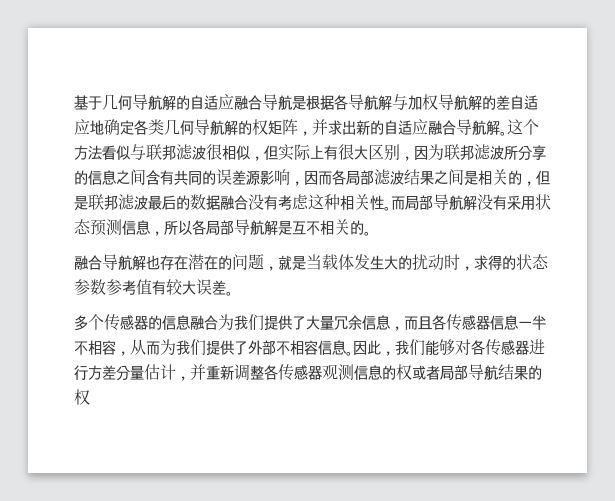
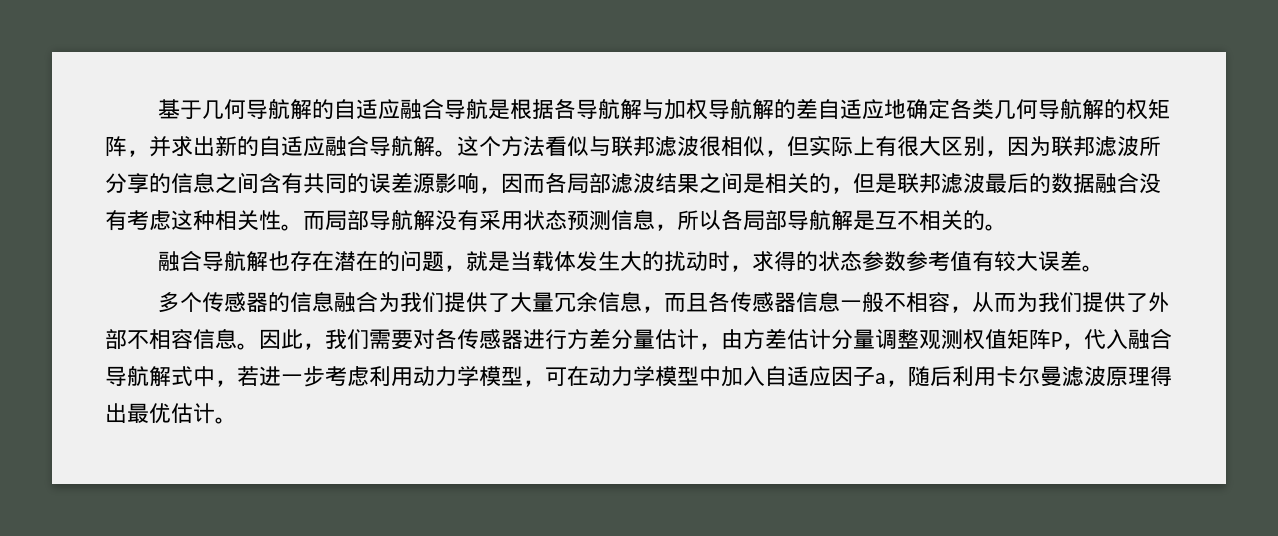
[532,315,546,330] 半 -> [862,292,885,313] 般
[425,339,455,356] 能够 -> [369,329,413,350] 需要
[190,364,542,381] [74,389,90,405] 并重新调整各传感器观测信息的权或者局部导航结果的权 -> [721,328,1172,350] [105,366,1172,387] [105,403,237,424] 由方差估计分量调整观测权值矩阵P，代入融合导航解式中，若进一步考虑利用动力学模型，可在动力学模型中加入自适应因子a，随后利用卡尔曼滤波原理得出最优估计。

